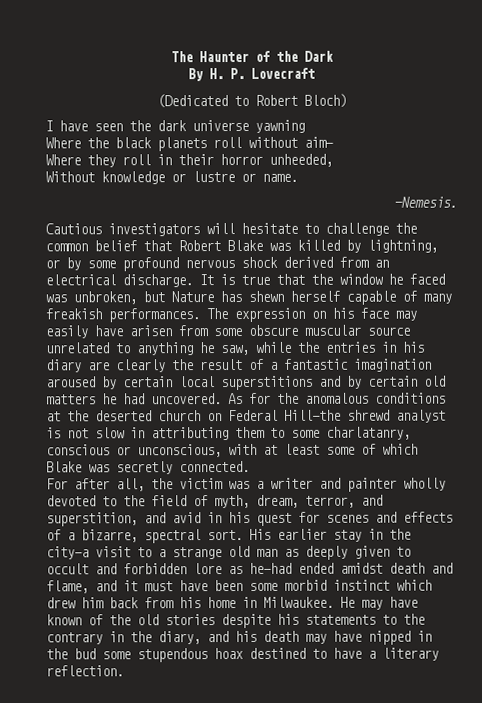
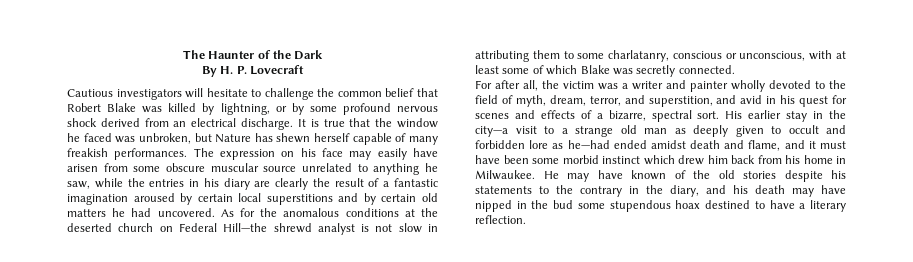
[156,93,347,109] [45,119,305,133] [45,136,334,152] [45,153,333,168] [45,171,298,185] [394,196,458,208] // (Dedicated to Robert Bloch) // I have seen the dark universe yawning // Where the black planets roll without aim— // Where they roll in their horror unheeded, // Without knowledge or lustre or name. // —Nemesis. -> (305, 70) none

